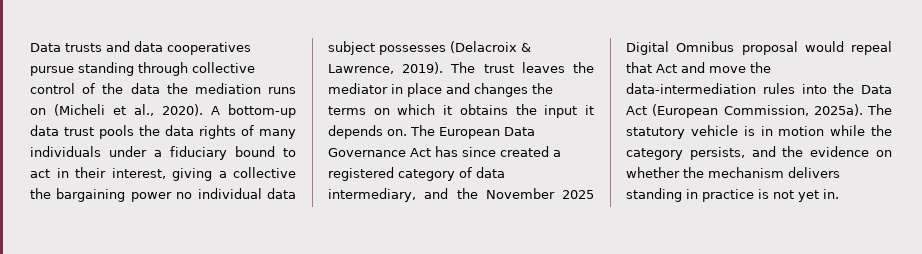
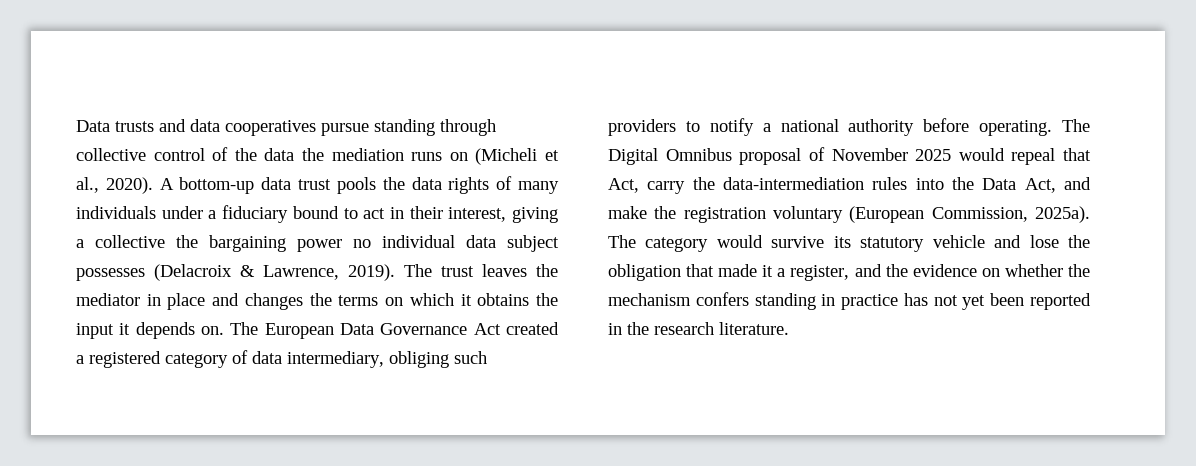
[435,146,496,157] has since -> (501, 329) none
[424,188,594,199] [626,41,892,55] [626,62,746,73] and the November 2025 Digital Omnibus proposal would repeal that Act and move -> [389,351,487,368] [608,118,1090,136] [608,147,1091,165] [608,178,686,194] obliging such providers to notify a national authority before operating. The Digital Omnibus proposal of November 2025 would repeal that Act, carry
[626,104,892,118] [626,125,892,139] [626,147,745,160] Act (European Commission, 2025a). The statutory vehicle is in motion while the category persists, -> [1024,177,1091,193] [608,206,1090,223] [608,235,1090,252] [608,264,850,281] Act, and make the registration voluntary (European Commission, 2025a). The category would survive its statutory vehicle and lose the obligation that made it a register,
[788,167,840,178] delivers -> [695,292,749,306] confers
[758,189,769,199] is -> [903,293,928,306] has
[823,189,839,199] in. -> [990,293,1091,310] [608,322,789,335] been reported in the research literature.

